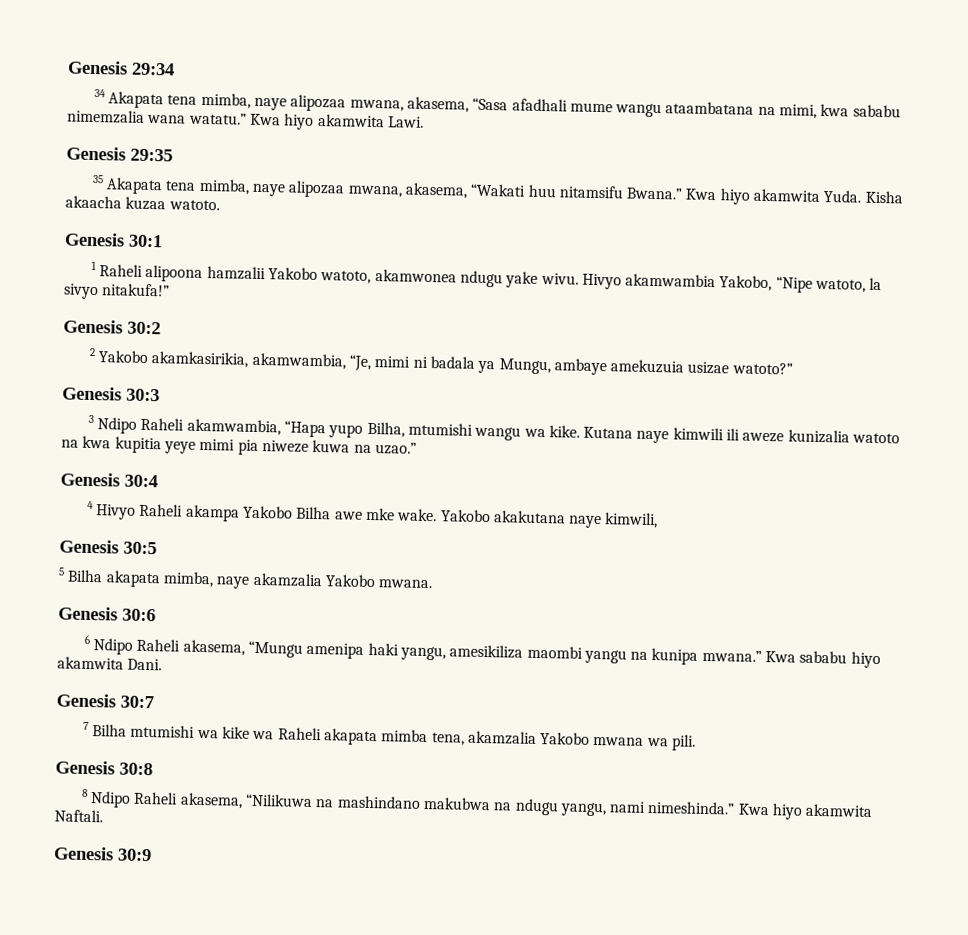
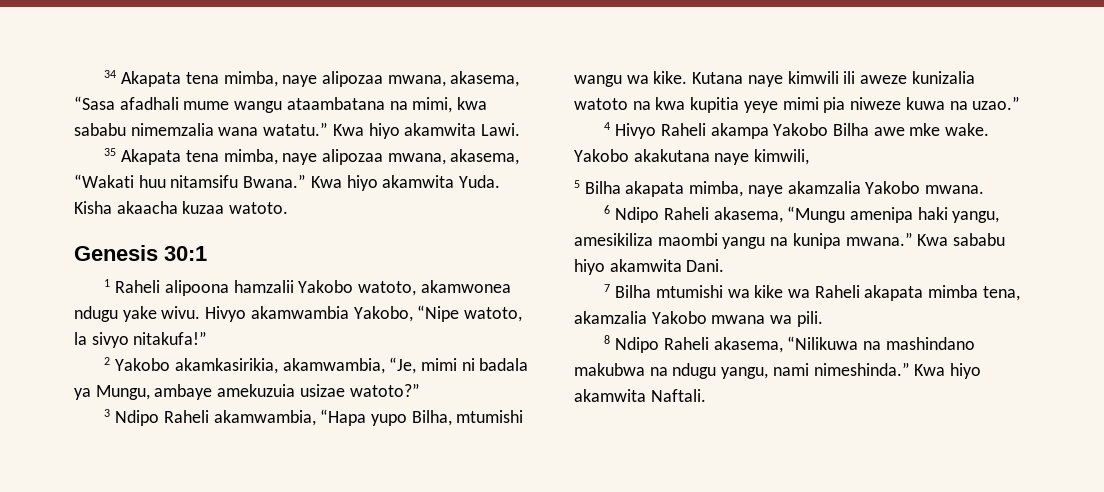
[67,60,175,76] Genesis 29:34 // -> (104, 74) none
[66,146,173,162] // Genesis 29:35 -> (521, 129) none
[63,319,161,335] // Genesis 30:2 -> (208, 338) none
[62,386,160,402] // Genesis 30:3 -> (420, 390) none
[60,472,158,488] // Genesis 30:4 -> (1021, 103) none
[59,539,157,555] // Genesis 30:5 -> (810, 157) none
[58,606,156,622] // Genesis 30:6 -> (985, 189) none
[56,693,154,709] // Genesis 30:7 -> (725, 265) none
[55,760,153,776] // Genesis 30:8 -> (823, 319) none
[53,846,152,862] // Genesis 30:9 -> (706, 395) none

